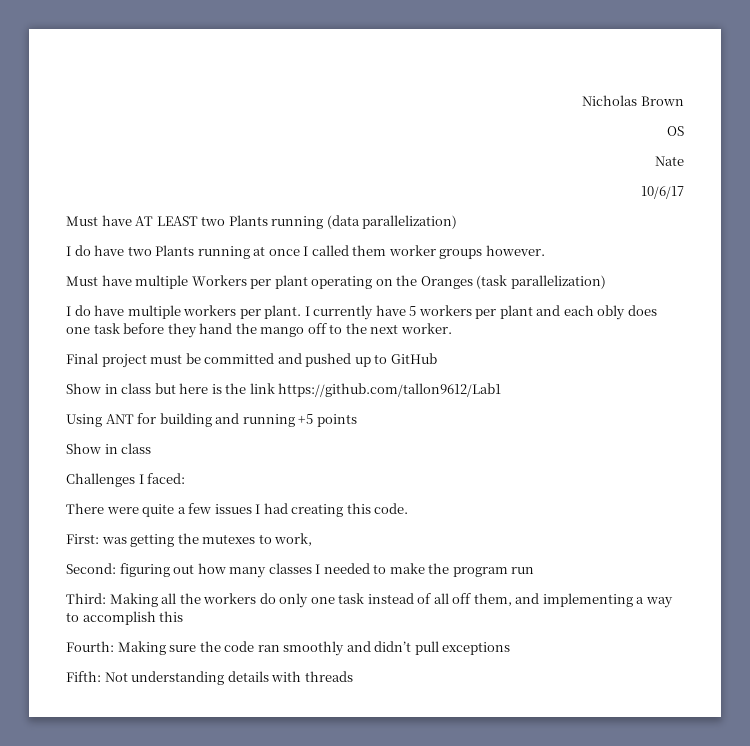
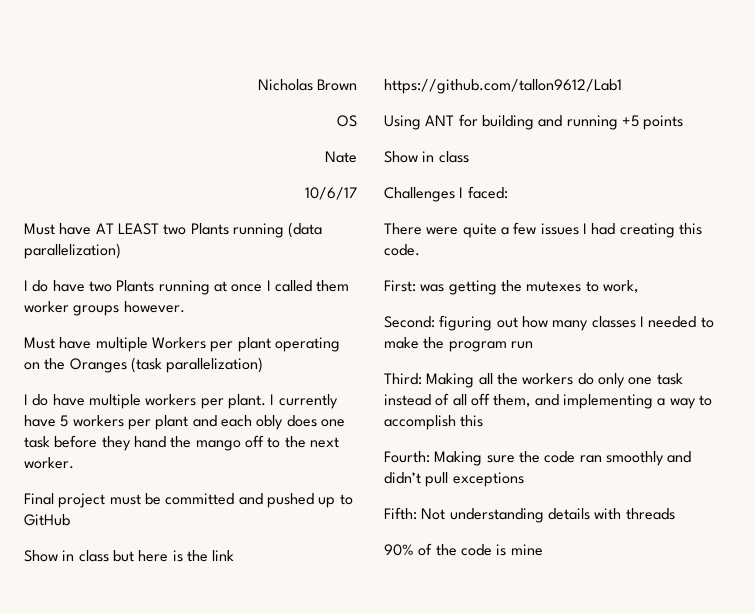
(353, 676) none -> [384,543,543,556] // 90% of the code is mine

